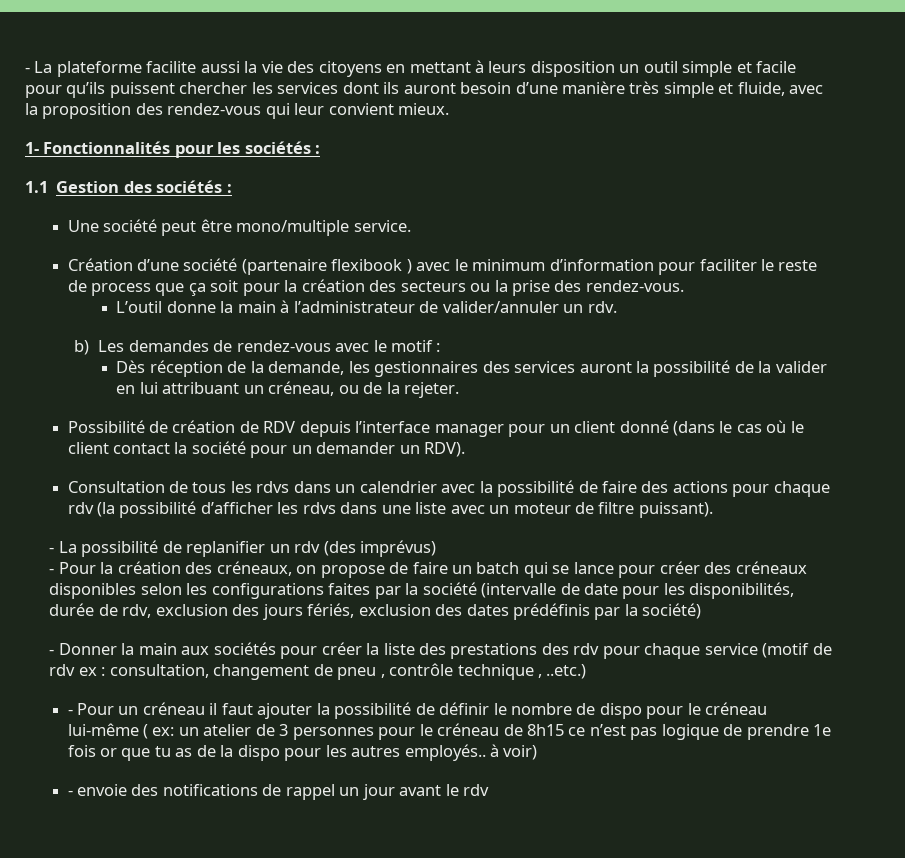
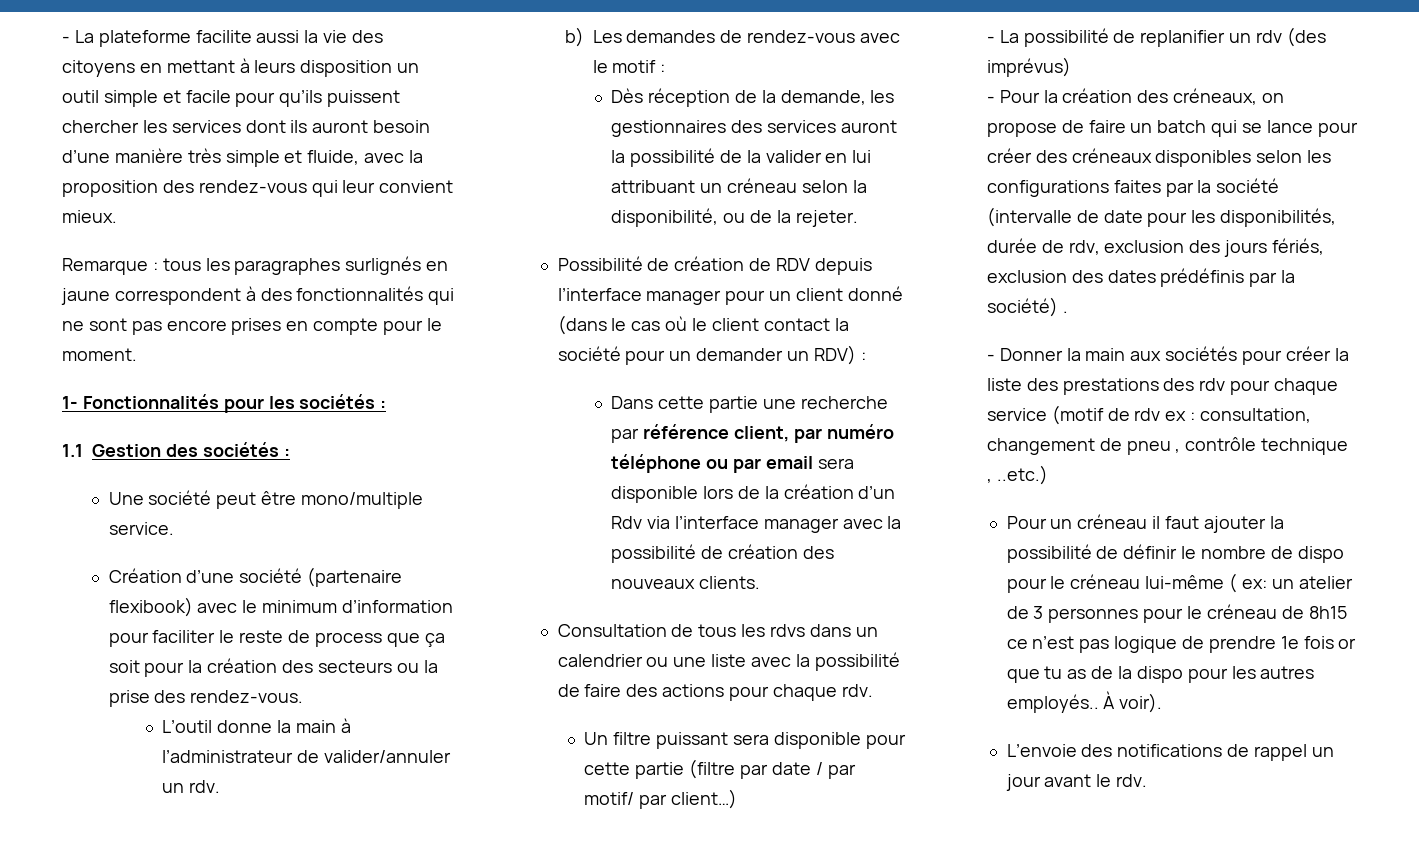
(450, 109) none -> [62,256,449,275] [61,286,455,305] [62,318,442,335] [62,348,137,361] // Remarque : tous les paragraphes surlignés en jaune correspondent à des fonctionnalités qui ne sont pas encore prises en compte pour le moment.
[331,259,412,274] flexibook ) -> [108,597,193,617] flexibook)
[268,381,335,396] créneau, -> [726,178,867,193] [611,208,719,227] créneau selon la disponibilité,
[424,442,466,457] RDV). -> [813,345,866,365] [611,396,888,413] [611,424,894,443] [611,454,854,473] [611,484,896,503] [611,516,902,533] [611,544,834,563] [611,576,761,589] RDV) : // Dans cette partie une recherche par référence client, par numéro téléphone ou par email sera disponible lors de la création d’un Rdv via l’interface manager avec la possibilité de création des nouveaux clients.
(437, 487) none -> [646,654,747,667] ou une liste
[67,501,713,518] rdv (la possibilité d’afficher les rdvs dans une liste avec un moteur de filtre puissant). -> [841,684,873,697] [584,732,906,749] [584,759,856,779] [584,789,738,809] rdv. // Un filtre puissant sera disponible pour cette partie (filtre par date / par motif/ par client…)
(702, 611) none -> [1062,311,1068,313] .
[67,709,73,715] - -> (1048, 475) none
[490,744,538,760] [67,784,128,796] à voir) // - envoie -> [1103,691,1163,713] [1006,744,1077,757] À voir). // L’envoie
[463,784,490,796] rdv -> [1116,774,1148,787] rdv.

